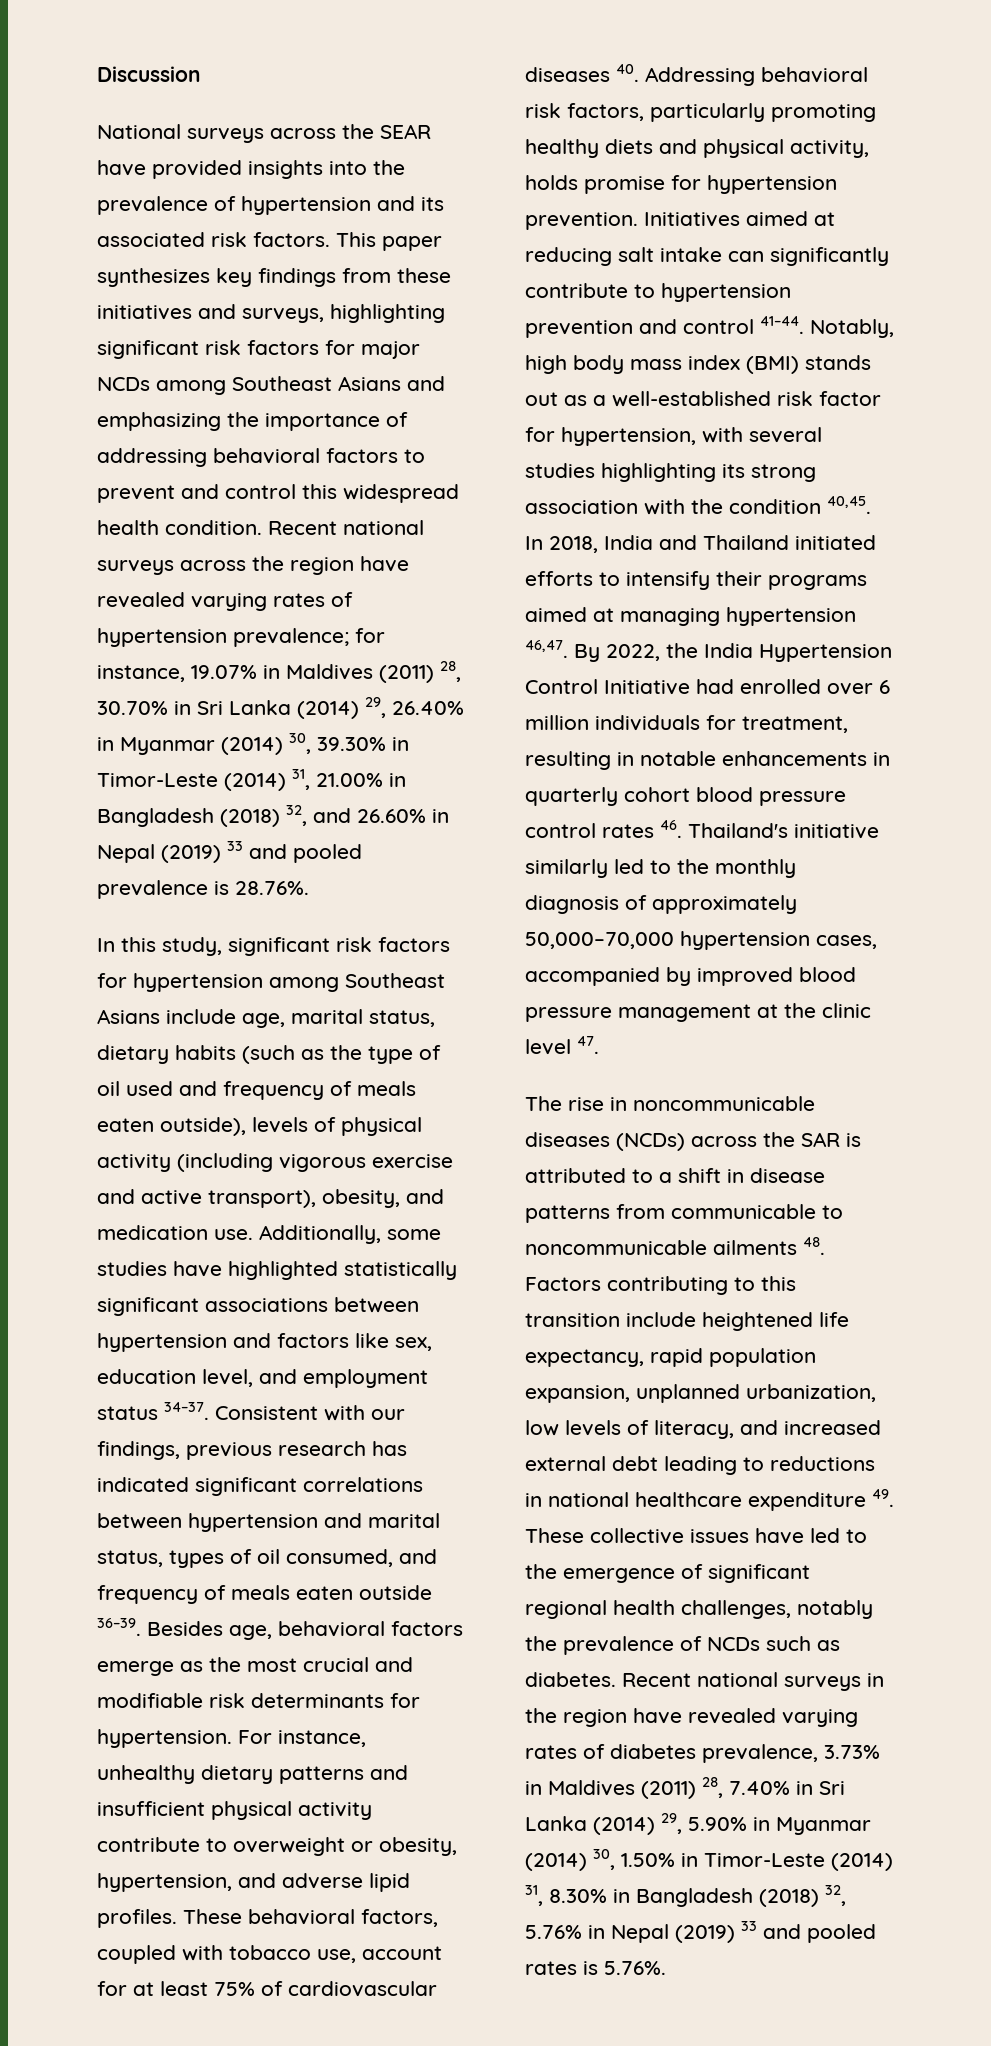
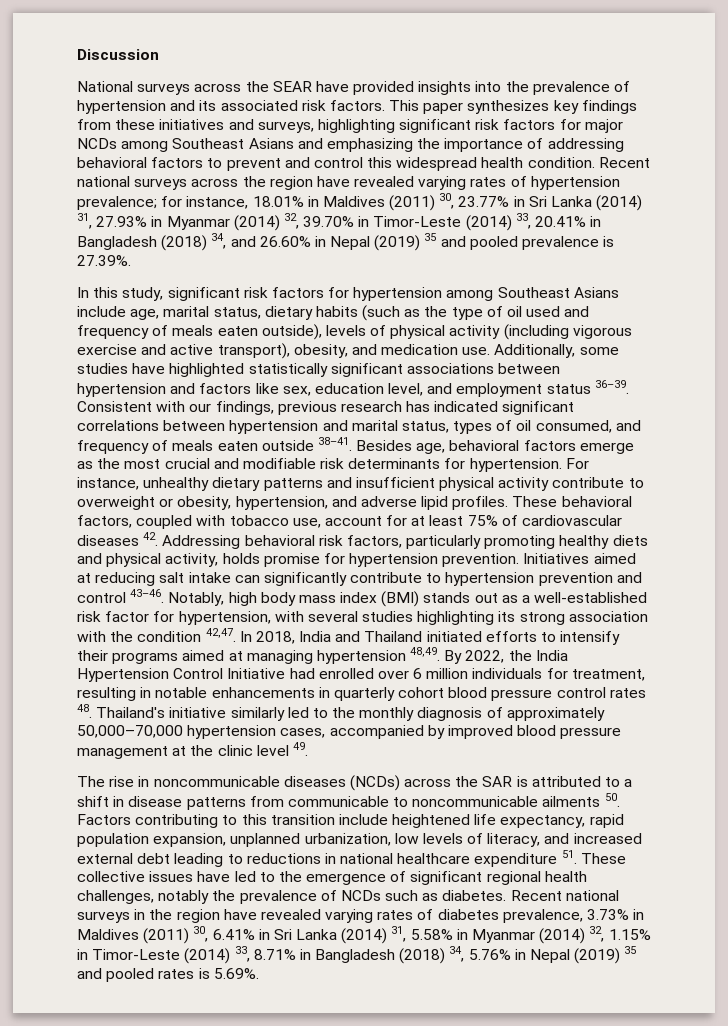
[191,661,461,683] [97,697,464,719] [97,733,409,755] [97,769,406,791] [97,805,307,827] 19.07% in Maldives (2011) 28, 30.70% in Sri Lanka (2014) 29, 26.40% in Myanmar (2014) 30, 39.30% in Timor-Leste (2014) 31, 21.00% in Bangladesh (2018) 32, -> [252,193,643,211] [77,213,602,231] [77,233,227,251] 18.01% in Maldives (2011) 30, 23.77% in Sri Lanka (2014) 31, 27.93% in Myanmar (2014) 32, 39.70% in Timor-Leste (2014) 33, 20.41% in Bangladesh (2018) 34,
[227,841,243,851] 33 -> [424,233,437,241] 35
[235,881,309,895] 28.76%. -> [77,255,131,266] 27.39%.
[164,1402,209,1420] 34–37. -> [594,380,629,394] 36–39.
[97,1618,141,1636] 36–39. -> [317,437,352,451] 38–41.
[616,64,639,82] 40. -> [143,532,159,546] 42.
[760,316,804,334] 41–44. -> [130,589,165,603] 43–46.
[827,496,871,514] 40,45. -> [205,628,236,642] 42,47.
[525,640,568,658] 46,47. -> [410,647,441,661] 48,49.
[660,820,682,838] 46. -> [77,704,92,718] 48.
[577,1036,599,1054] 47. -> [292,742,308,756] 49.
[803,1237,825,1255] 48. -> [604,793,620,807] 50.
[872,1489,894,1507] 49. -> [561,850,577,864] 51.
[702,1777,845,1798] [525,1813,871,1835] [525,1849,893,1871] [525,1885,846,1907] 28, 7.40% in Sri Lanka (2014) 29, 5.90% in Myanmar (2014) 30, 1.50% in Timor-Leste (2014) 31, 8.30% in Bangladesh (2018) 32, -> [193,926,651,944] [77,946,465,964] 30, 6.41% in Sri Lanka (2014) 31, 5.58% in Myanmar (2014) 32, 1.15% in Timor-Leste (2014) 33, 8.71% in Bangladesh (2018) 34,
[741,1921,757,1931] 33 -> [624,946,637,954] 35
[604,1961,666,1975] 5.76%. -> [213,968,259,979] 5.69%.

